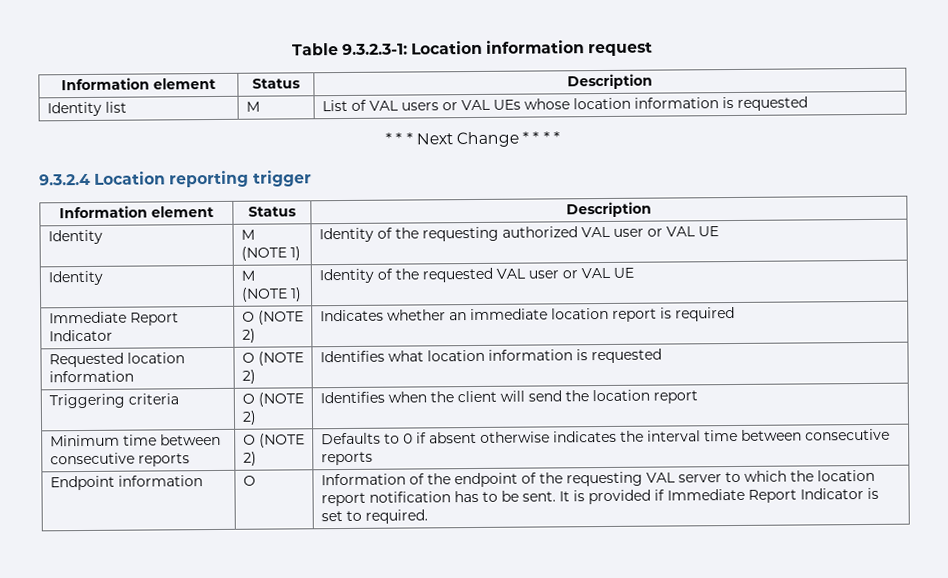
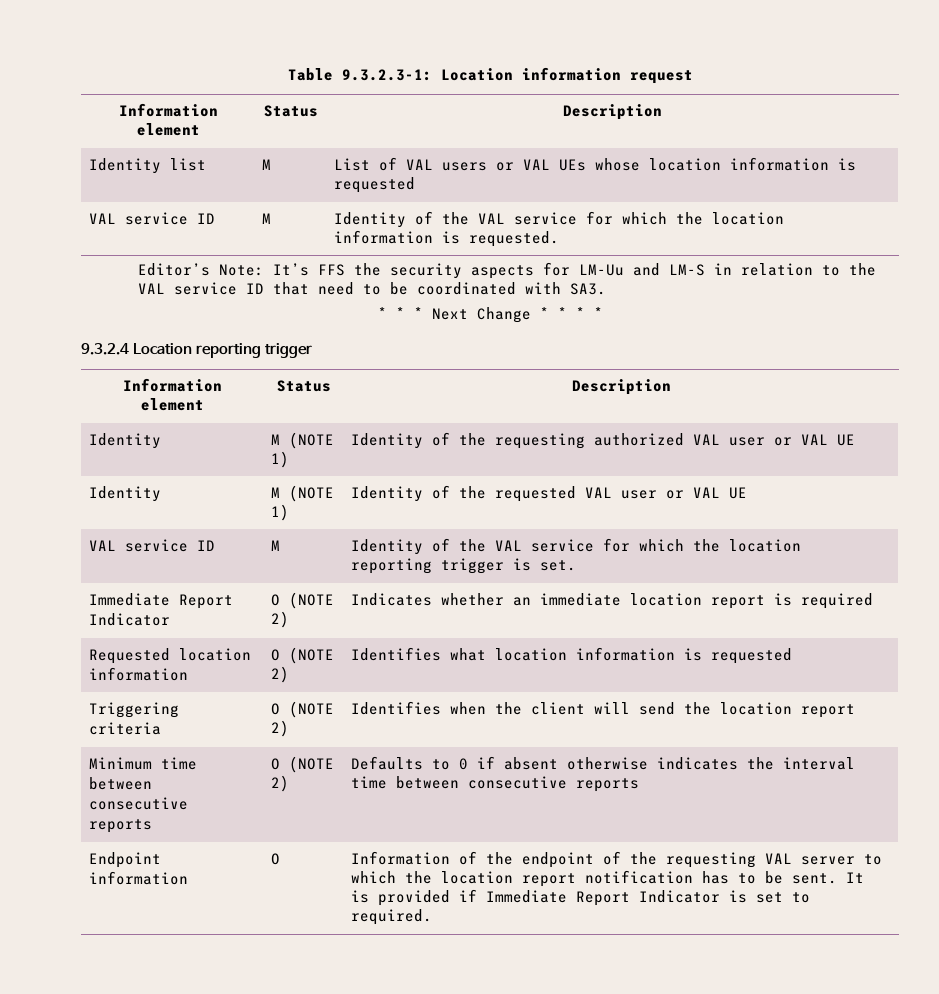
(808, 103) none -> [89,212,216,225] [262,213,272,224] [334,211,785,228] [334,230,560,247] [137,262,876,279] [137,282,606,295] // VAL service ID | M | Identity of the VAL service for which the location information is requested. // Editor’s Note: It’s FFS the security aspects for LM-Uu and LM-S in relation to the VAL service ID that need to be coordinated with SA3.
(634, 272) none -> [89,539,216,552] [271,540,281,551] [351,538,802,555] [351,558,577,574] // VAL service ID | M | Identity of the VAL service for which the location reporting trigger is set.

